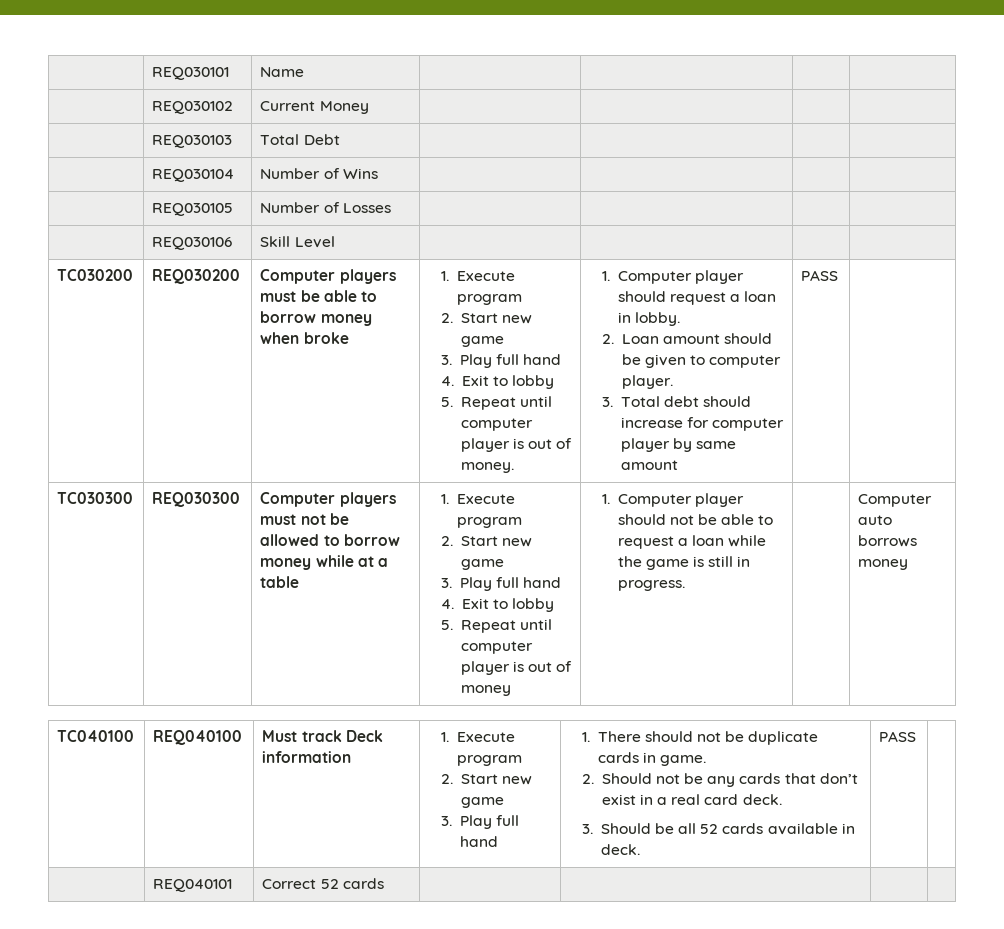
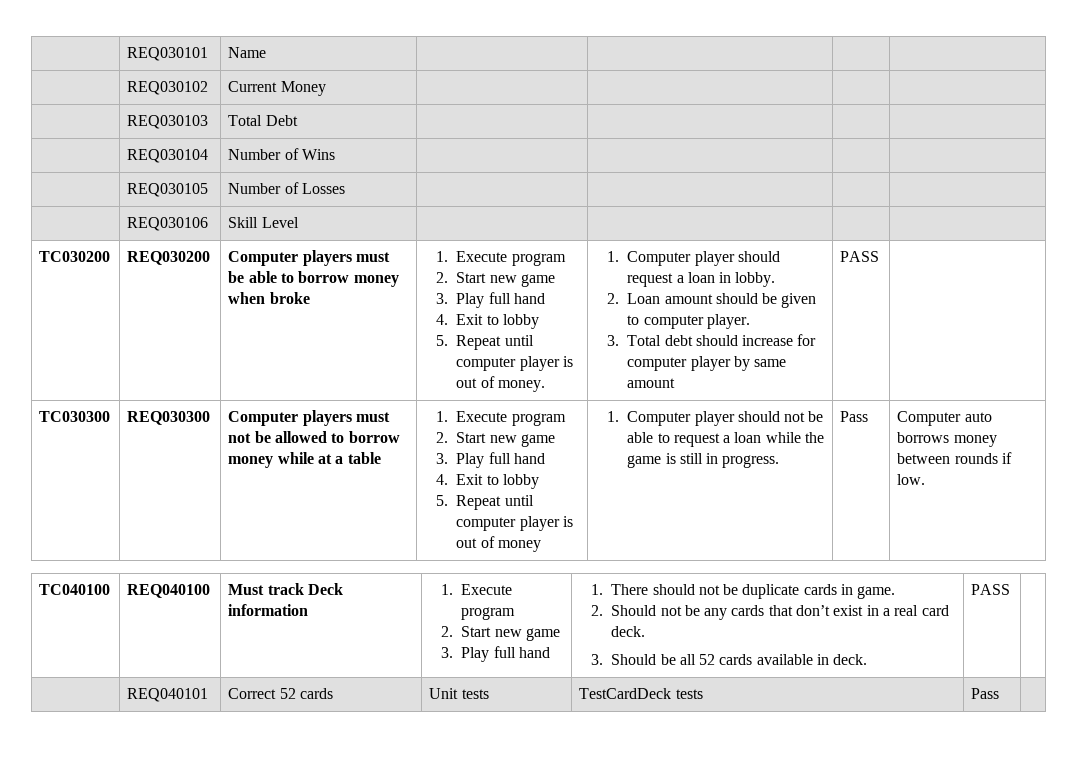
(685, 585) none -> [840,411,869,422] Pass
(909, 564) none -> [897,452,1013,464] [897,474,926,485] between rounds if low.
(384, 883) | | -> [429,688,489,699] [579,688,703,699] [971,688,1000,699] Unit tests | TestCardDeck tests | Pass

